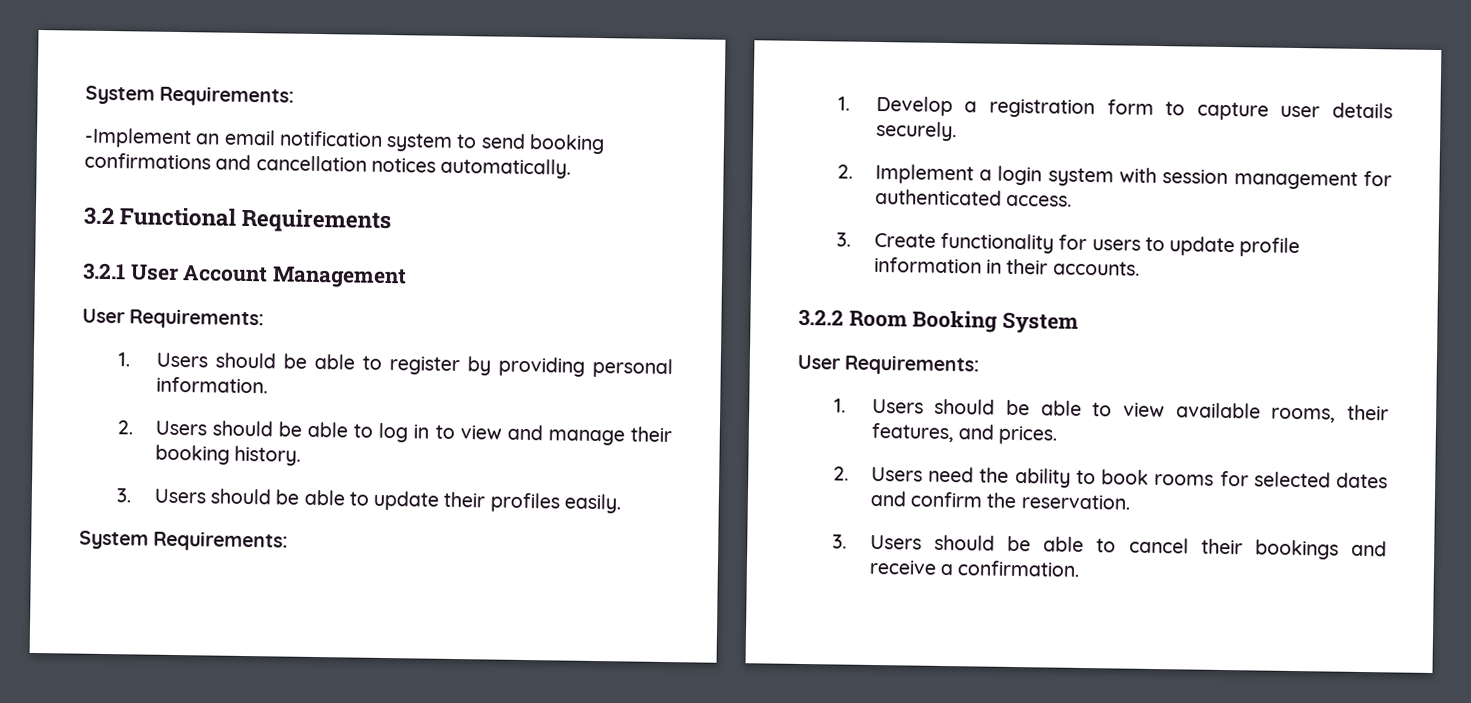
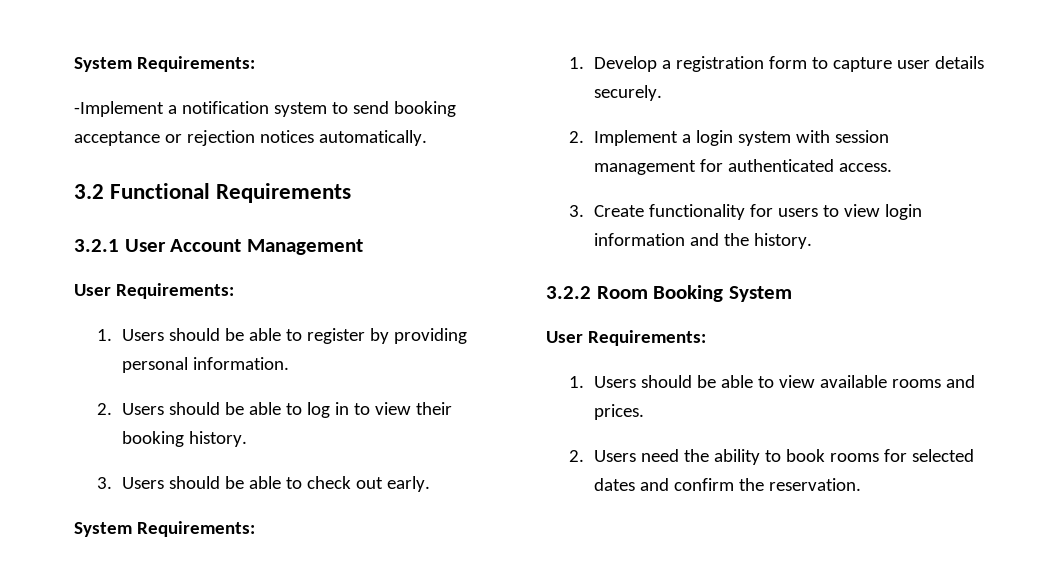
[195,129,276,146] an email -> [167,105,177,114] a
[84,152,367,172] confirmations and cancellation -> [74,130,255,146] acceptance or rejection
[506,424,625,446] and manage -> (411, 408) none
[373,490,621,514] update their profiles easily. -> [306,476,430,492] check out early.
[1169,236,1301,258] [873,256,1140,276] update profile information in their accounts. -> [843,204,922,220] [593,233,812,249] view login information and the history.
[1271,404,1389,423] [870,422,954,443] rooms, their features, -> [891,379,941,388] rooms
[832,534,1387,560] [868,559,1081,577] // 3. Users should be able to cancel their bookings and receive a confirmation. -> (861, 484) none

